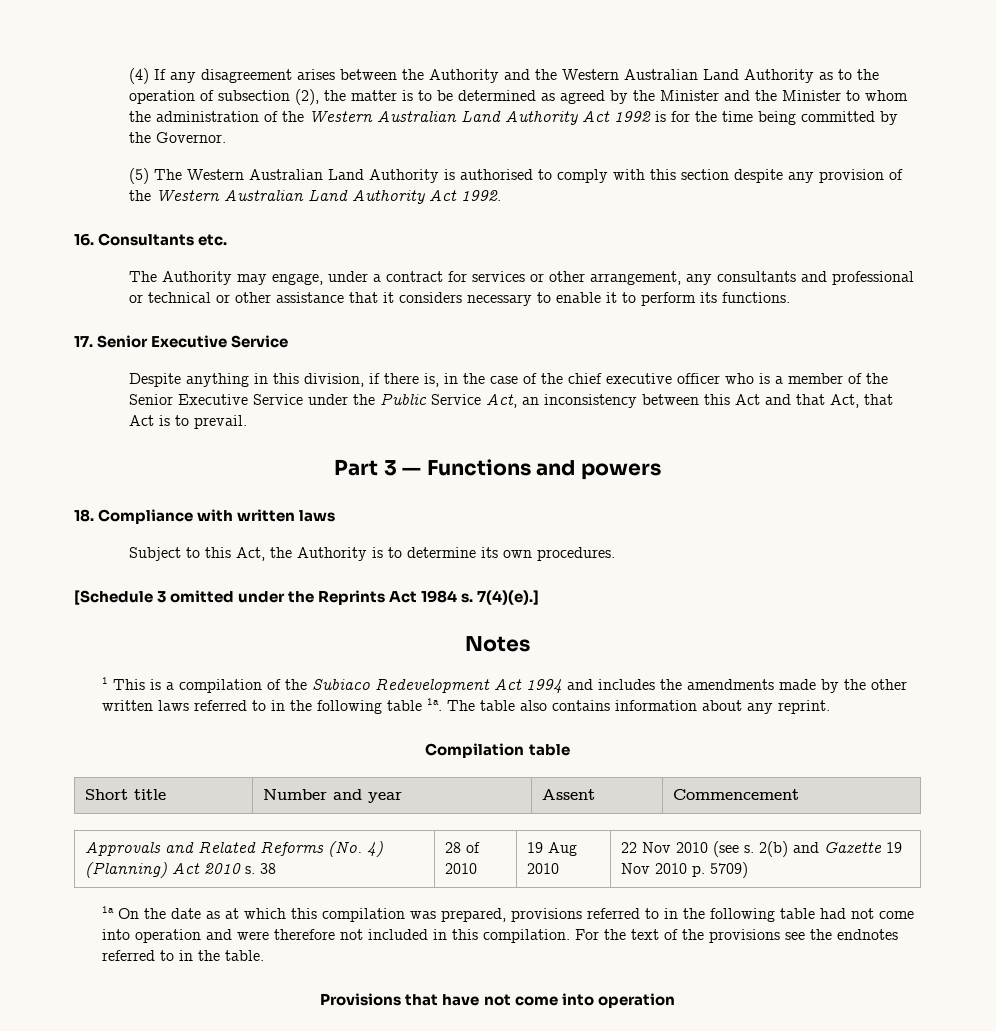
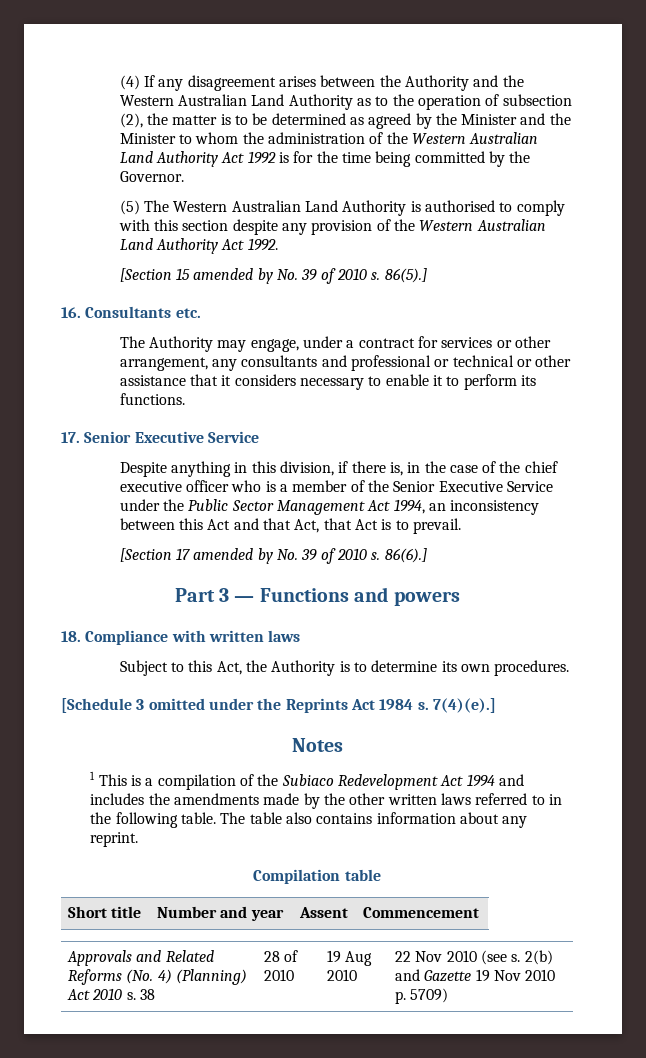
(502, 195) none -> [119,268,427,284] // [Section 15 amended by No. 39 of 2010 s. 86(5).]
[431,394,518,408] Service Act, -> [231,499,425,515] Sector Management Act 1994,
(248, 422) none -> [119,548,427,564] // [Section 17 amended by No. 39 of 2010 s. 86(6).]
[386,698,442,711] table 1a. -> [180,812,216,824] table.
[101,906,914,922] [101,929,898,943] [101,950,264,961] [320,993,675,1008] // 1a On the date as at which this compilation was prepared, provisions referred to in the following table had not come into operation and were therefore not included in this compilation. For the text of the provisions see the endnotes referred to in the table. // Provisions that have not come into operation -> (449, 995) none

